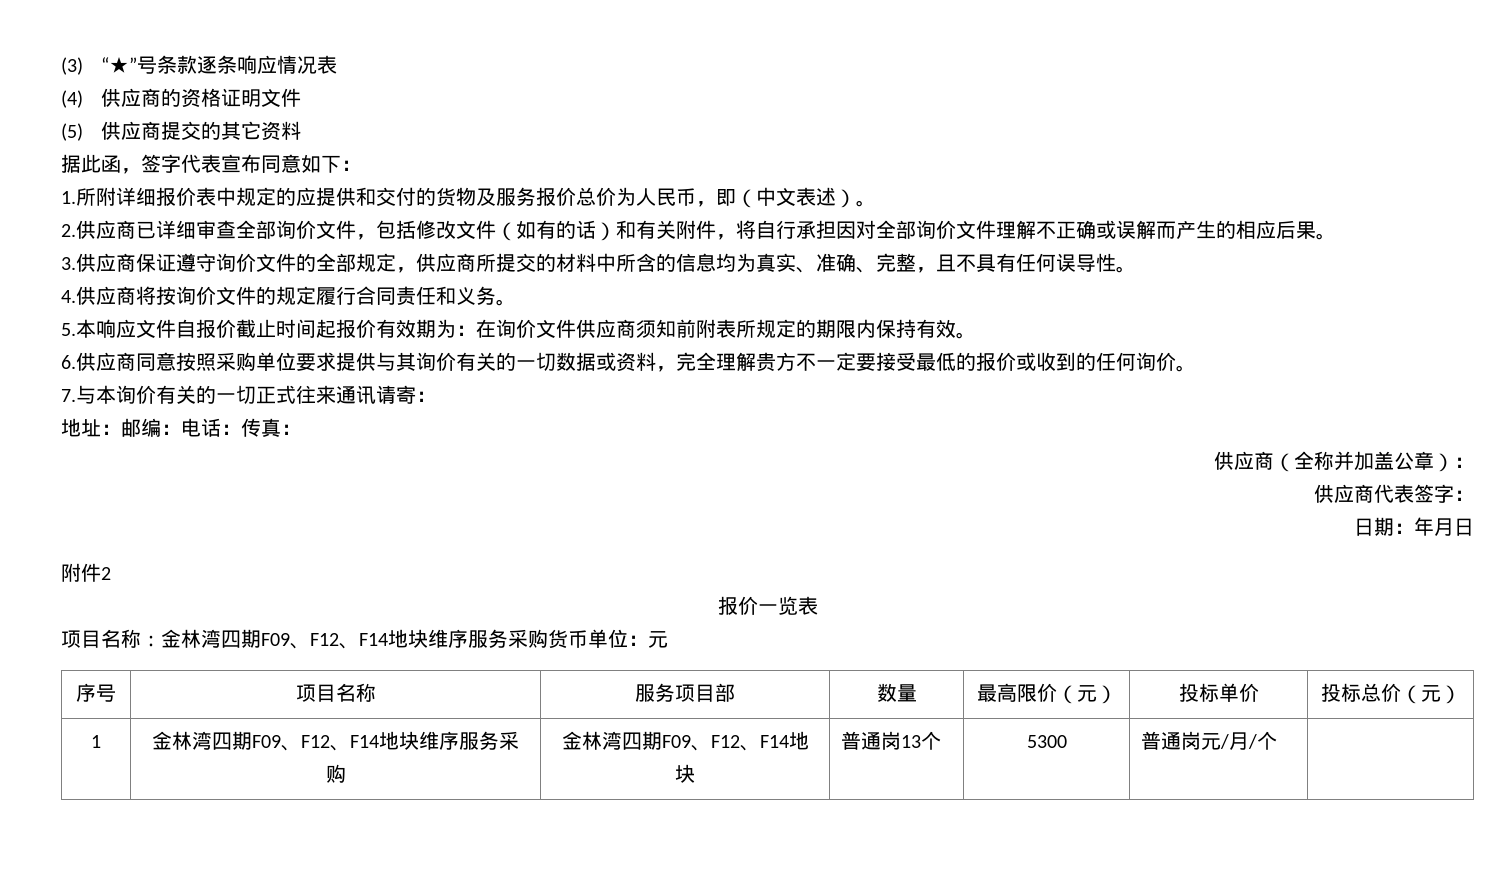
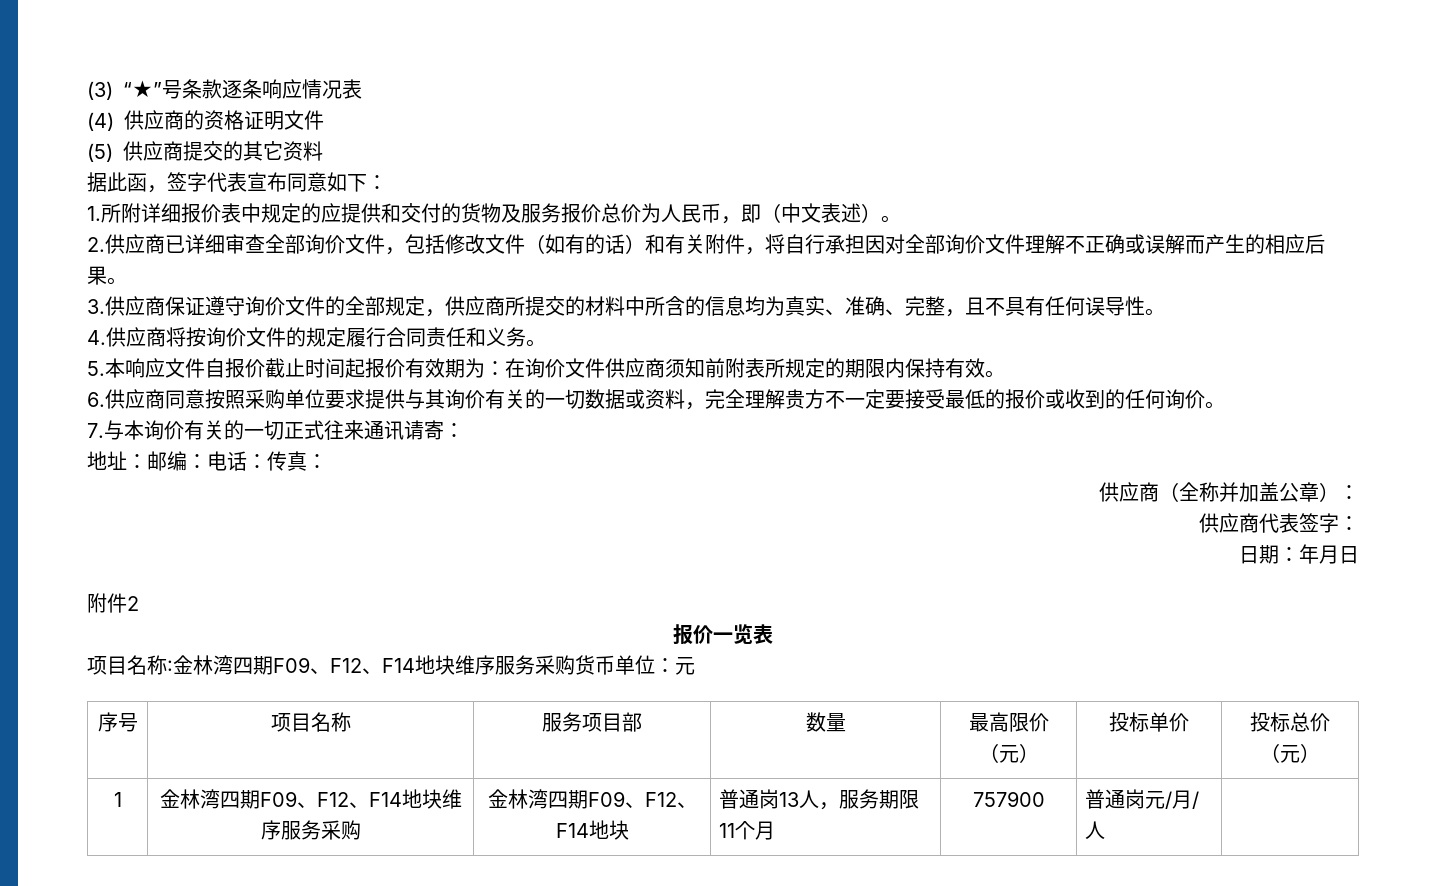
[921,731,942,750] [1026,735,1067,748] 个 | 5300 -> [798,789,919,810] [718,821,775,840] [972,791,1045,807] 人，服务期限11个月 | 757900
[1257,731,1278,750] 个 -> [1084,821,1105,839] 人

